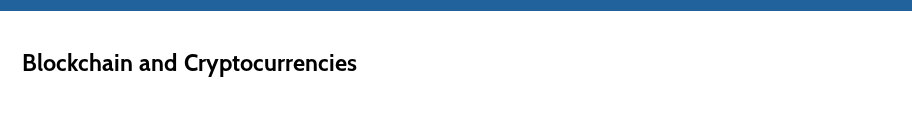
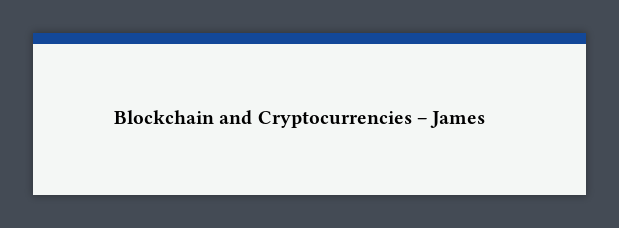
(357, 65) none -> [416,111,486,128] – James

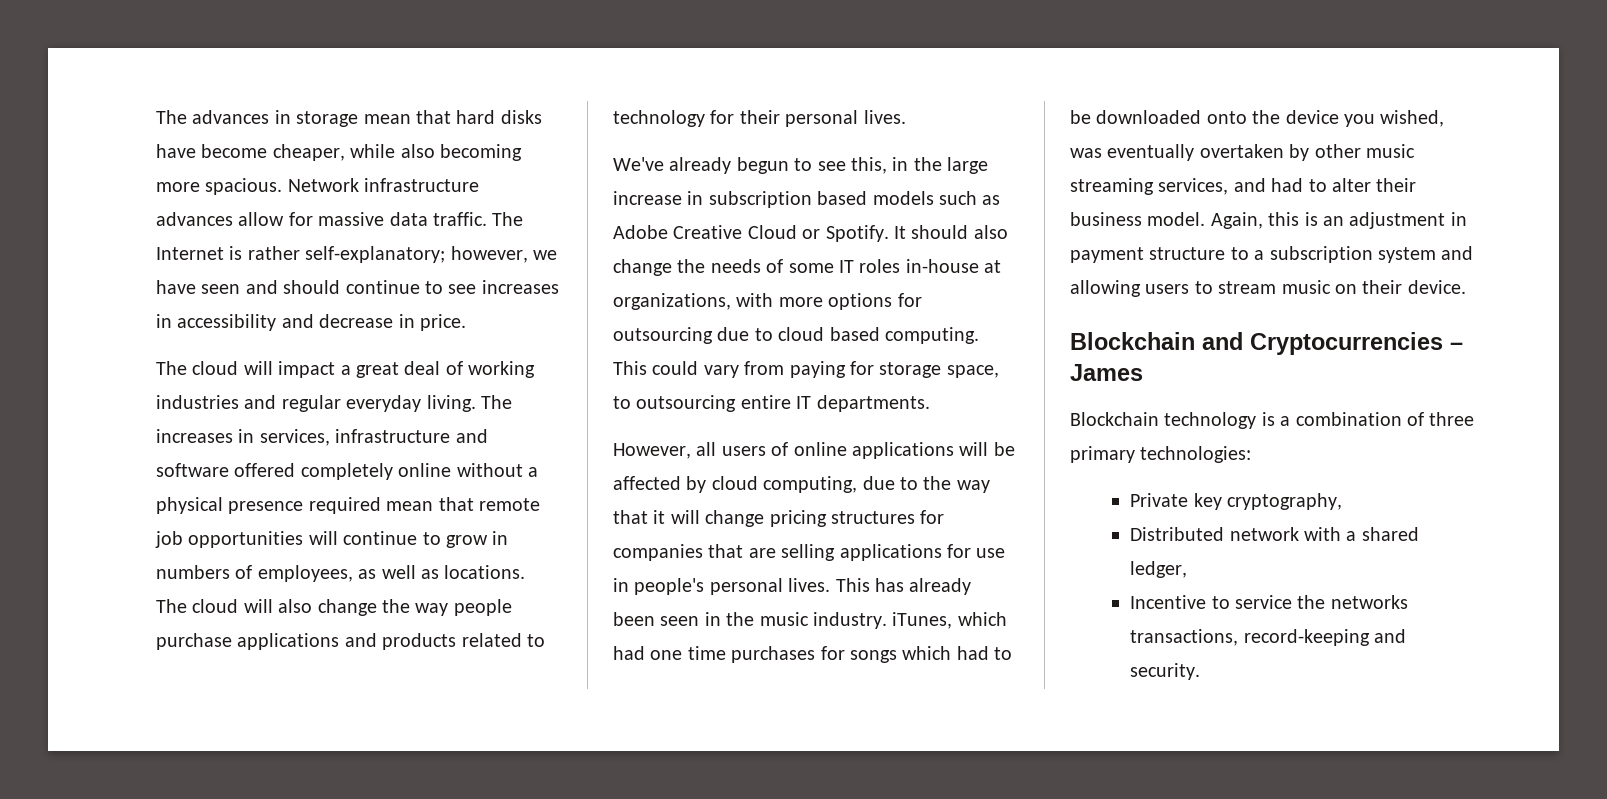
(114, 117) none -> [156,110,542,127] [156,144,522,161] [156,178,480,195] [156,212,524,226] [156,246,557,263] [156,280,559,294] [156,314,466,331] [156,361,536,378] [156,395,512,412] [156,429,488,446] [156,463,538,480] [156,497,540,514] [155,531,509,548] [156,565,526,582] [156,599,512,616] [156,633,545,650] [613,110,906,127] [613,157,989,174] [613,191,1001,208] [613,225,1008,242] [613,259,1002,276] [613,293,922,310] [613,327,979,344] [613,361,999,378] [613,395,930,412] [613,442,1015,459] [613,476,990,493] [613,510,945,527] [613,544,1006,561] [613,578,972,595] [613,612,1007,629] [613,646,1013,663] [1070,110,1445,127] [1070,144,1415,161] [1070,178,1417,195] [1070,212,1467,229] [1070,246,1474,263] [1070,280,1466,297] The advances in storage mean that hard disks have become cheaper, while also becoming more spacious. Network infrastructure advances allow for massive data traffic. The Internet is rather self-explanatory; however, we have seen and should continue to see increases in accessibility and decrease in price. // The cloud will impact a great deal of working industries and regular everyday living. The increases in services, infrastructure and software offered completely online without a physical presence required mean that remote job opportunities will continue to grow in numbers of employees, as well as locations. The cloud will also change the way people purchase applications and products related to technology for their personal lives. // We've already begun to see this, in the large increase in subscription based models such as Adobe Creative Cloud or Spotify. It should also change the needs of some IT roles in-house at organizations, with more options for outsourcing due to cloud based computing. This could vary from paying for storage space, to outsourcing entire IT departments. // However, all users of online applications will be affected by cloud computing, due to the way that it will change pricing structures for companies that are selling applications for use in people's personal lives. This has already been seen in the music industry. iTunes, which had one time purchases for songs which had to be downloaded onto the device you wished, was eventually overtaken by other music streaming services, and had to alter their business model. Again, this is an adjustment in payment structure to a subscription system and allowing users to stream music on their device. //
(486, 119) none -> [1070,412,1475,429] [1070,446,1252,463] [1130,493,1343,510] [1130,527,1419,541] [1130,561,1188,578] [1130,595,1408,609] [1130,629,1407,646] [1130,663,1201,680] // Blockchain technology is a combination of three primary technologies: // Private key cryptography, // Distributed network with a shared ledger, // Incentive to service the networks transactions, record-keeping and security.

